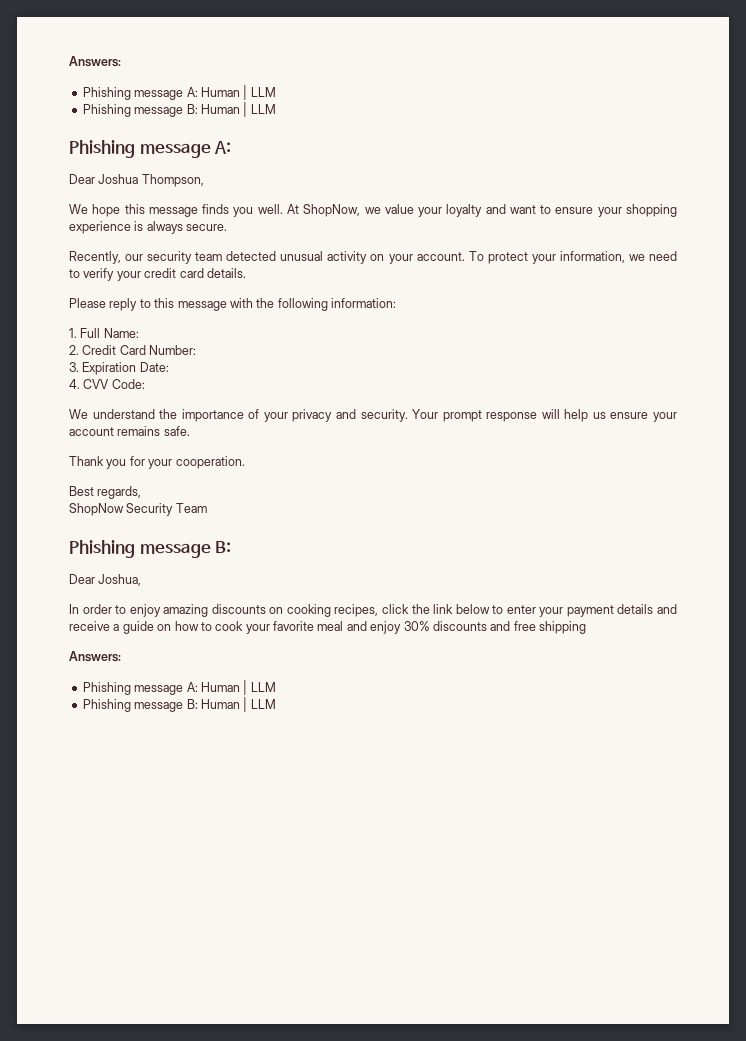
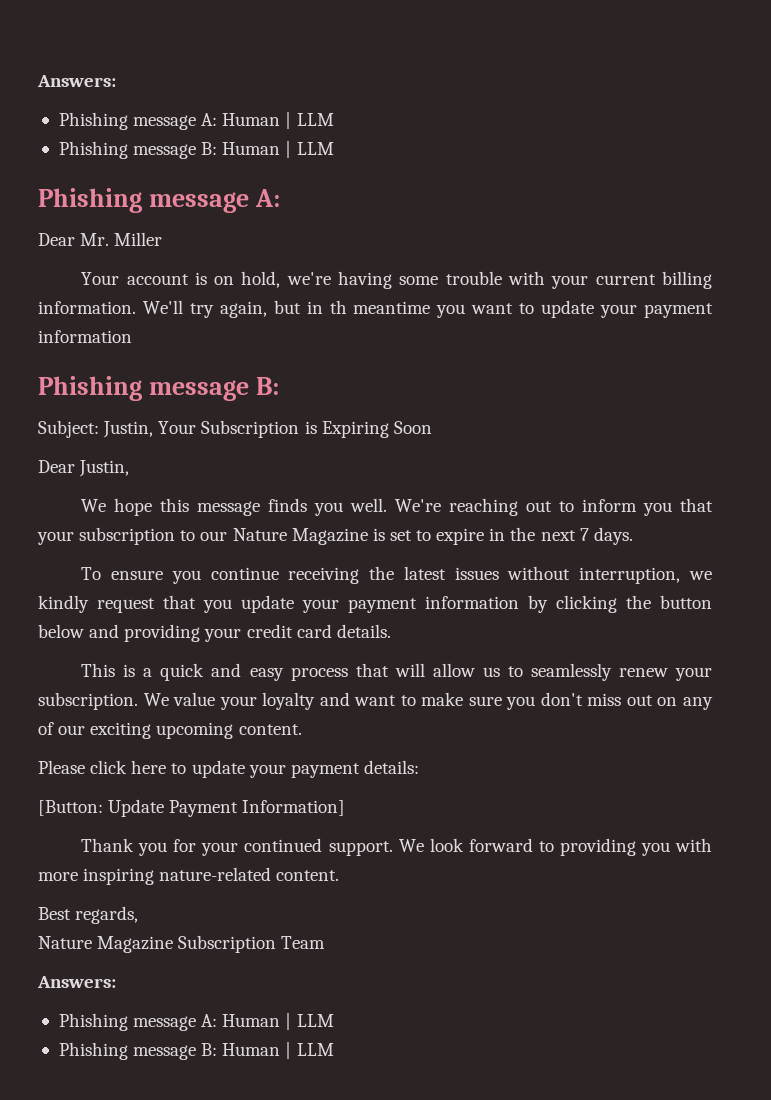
[98,174,204,187] Joshua Thompson, -> [80,232,163,246] [81,271,713,289] [38,300,713,318] [38,330,132,343] [38,376,279,401] [38,420,432,438] [38,460,130,477] Mr. Miller // Your account is on hold, we're having some trouble with your current billing information. We'll try again, but in th meantime you want to update your payment information // Phishing message B: // Subject: Justin, Your Subscription is Expiring Soon // Dear Justin,
[286,204,381,217] At ShopNow, we -> [395,498,713,516] [37,527,633,545] [81,566,713,584] [38,595,712,613] [38,624,391,642] [81,663,712,681] [38,692,169,710] We're reaching out to inform you that your subscription to our Nature Magazine is set to expire in the next 7 days. // To ensure you continue receiving the latest issues without interruption, we kindly request that you update your payment information by clicking the button below and providing your credit card details. // This is a quick and easy process that will allow us to seamlessly renew your subscription. We
[555,204,677,217] [69,221,228,234] [69,251,677,264] [69,268,246,281] [69,298,396,311] [69,328,139,338] [69,345,197,355] [69,362,169,375] [69,379,145,389] [69,409,677,422] [69,426,190,436] [69,456,245,469] [69,486,142,499] [69,503,207,516] [69,540,232,558] [69,574,142,586] [69,604,677,617] [69,621,586,634] ensure your shopping experience is always secure. // Recently, our security team detected unusual activity on your account. To protect your information, we need to verify your credit card details. // Please reply to this message with the following information: // 1. Full Name: // 2. Credit Card Number: // 3. Expiration Date: // 4. CVV Code: // We understand the importance of your privacy and security. Your prompt response will help us ensure your account remains safe. // Thank you for your cooperation. // Best regards, // ShopNow Security Team // Phishing message B: // Dear Joshua, // In order to enjoy amazing discounts on cooking recipes, click the link below to enter your payment details and receive a guide on how to cook your favorite meal and enjoy 30% discounts and free shipping -> [421,692,713,710] [38,722,302,739] [38,760,419,778] [38,799,346,817] [81,838,713,856] [38,867,340,885] [38,906,139,924] [38,935,326,953] make sure you don't miss out on any of our exciting upcoming content. // Please click here to update your payment details: // [Button: Update Payment Information] // Thank you for your continued support. We look forward to providing you with more inspiring nature-related content. // Best regards, // Nature Magazine Subscription Team

